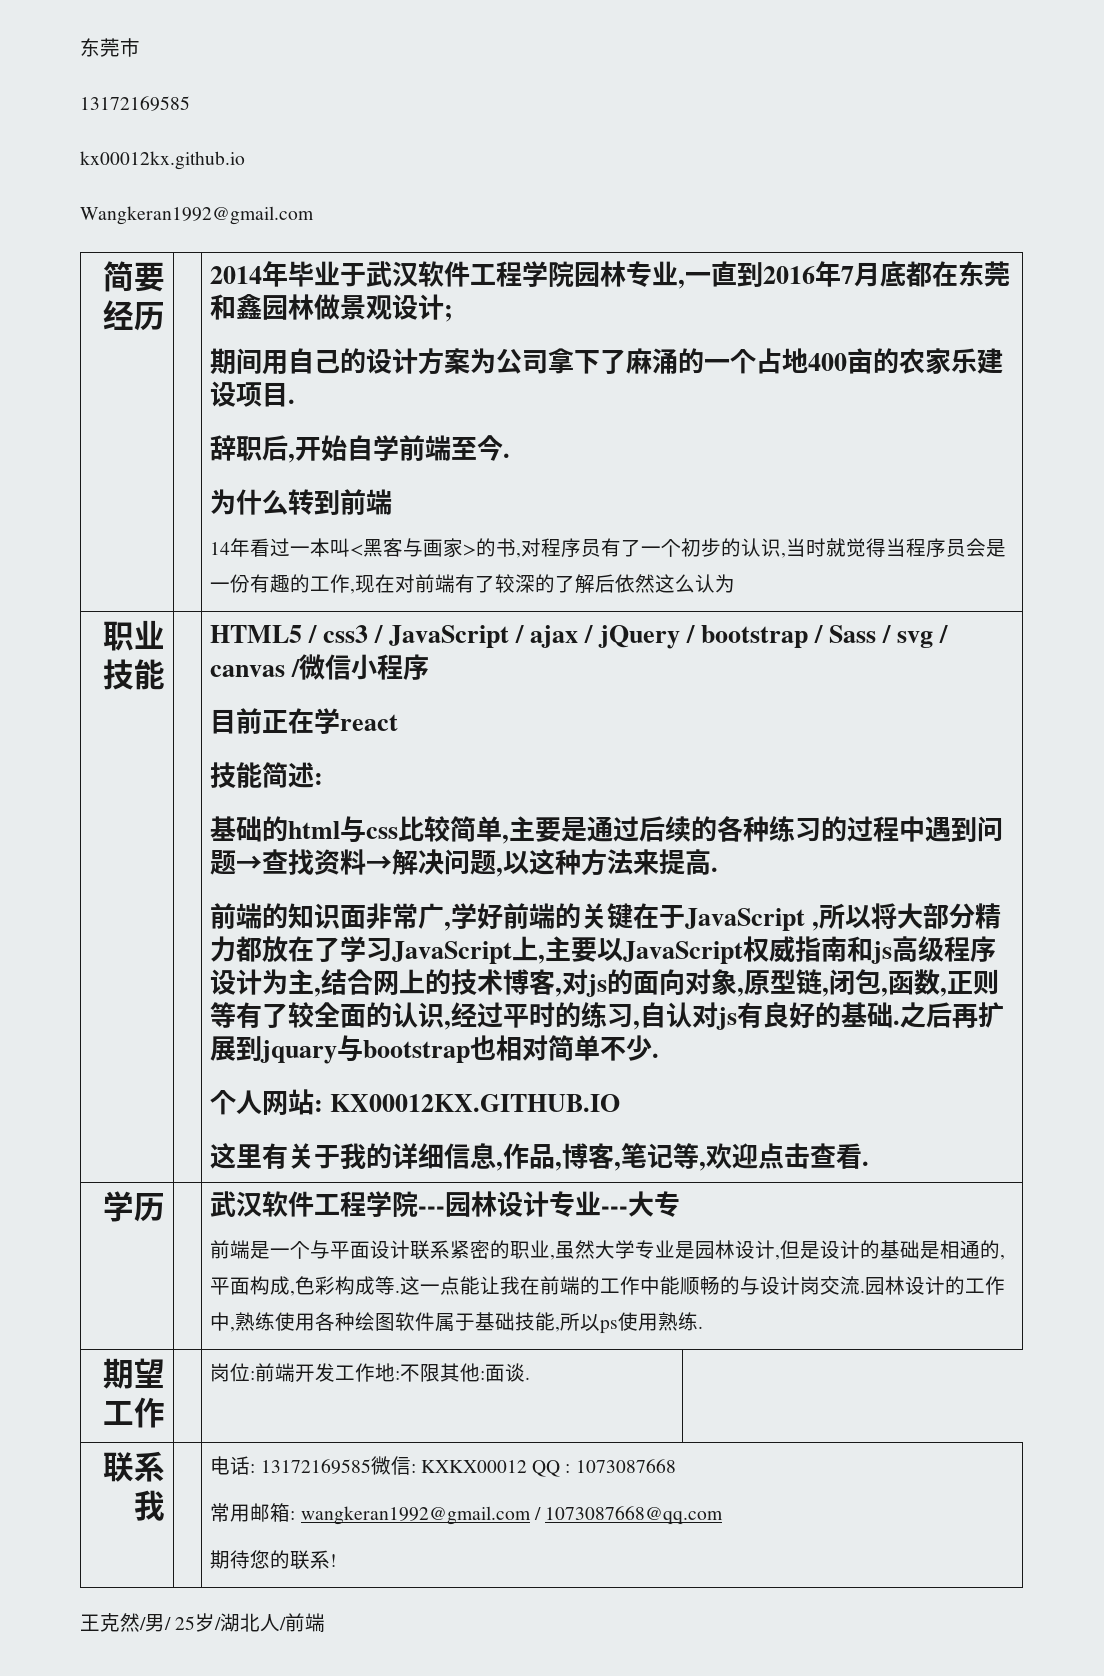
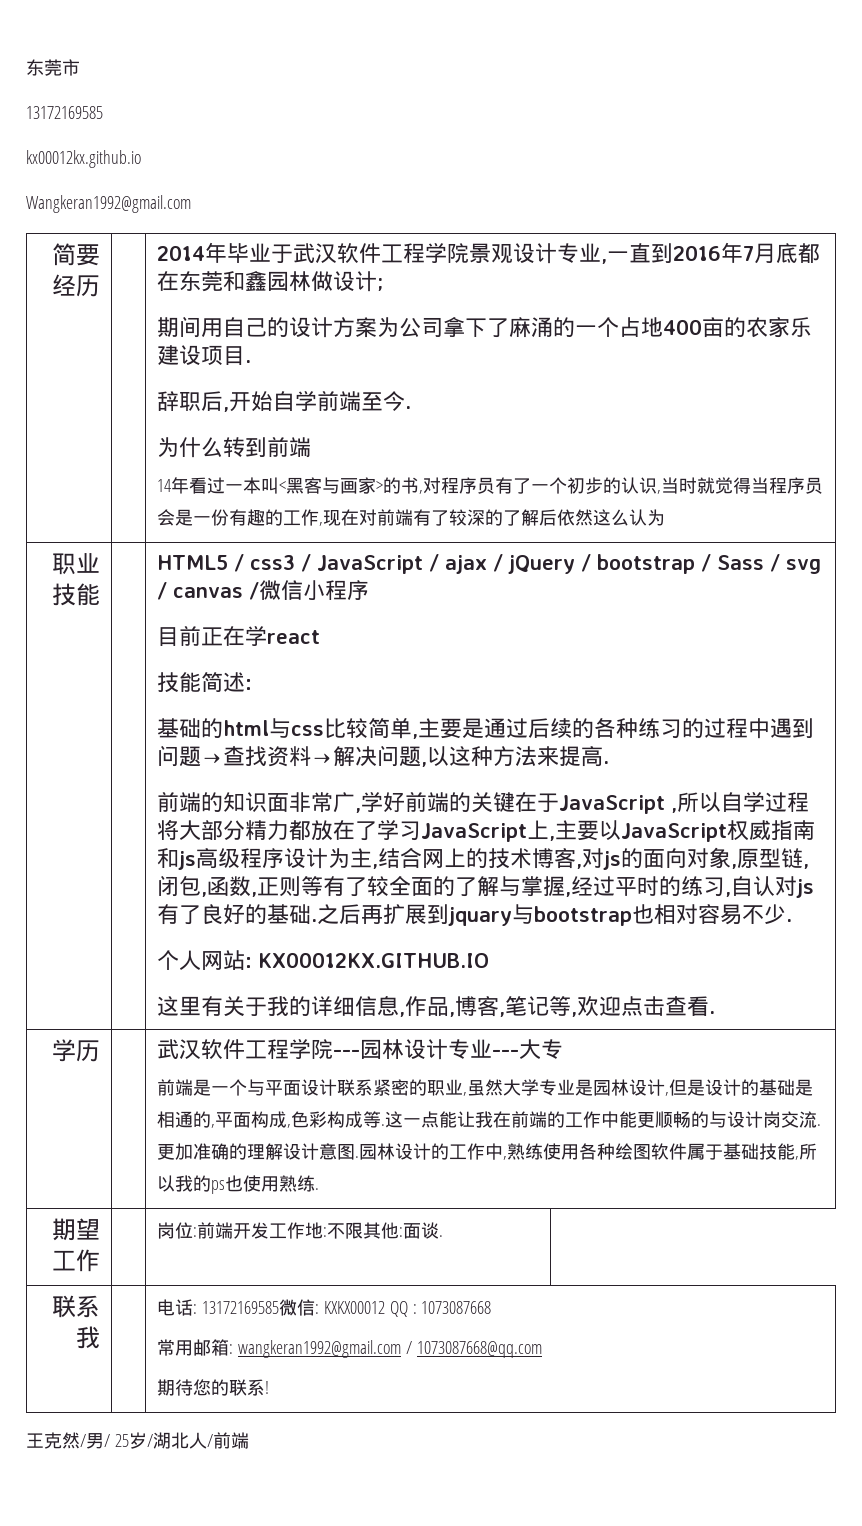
[574,261,627,287] 园林 -> [469,243,558,264] 景观设计
[340,295,393,320] 景观 -> (334, 281) none
(872, 916) none -> [721,792,810,812] 自学过程
[392,1002,445,1028] 认识 -> [455,876,566,897] 了解与掌握
(764, 1015) none -> [179,905,202,925] 了
[548,1035,601,1061] 简单 -> [698,904,743,925] 容易
(681, 1285) none -> [637,1112,656,1128] 更
(866, 1291) none -> [157,1143,360,1160] 更加准确的理解设计意图.
[600,1320,619,1334] ps -> [175,1175,244,1194] 我的ps也

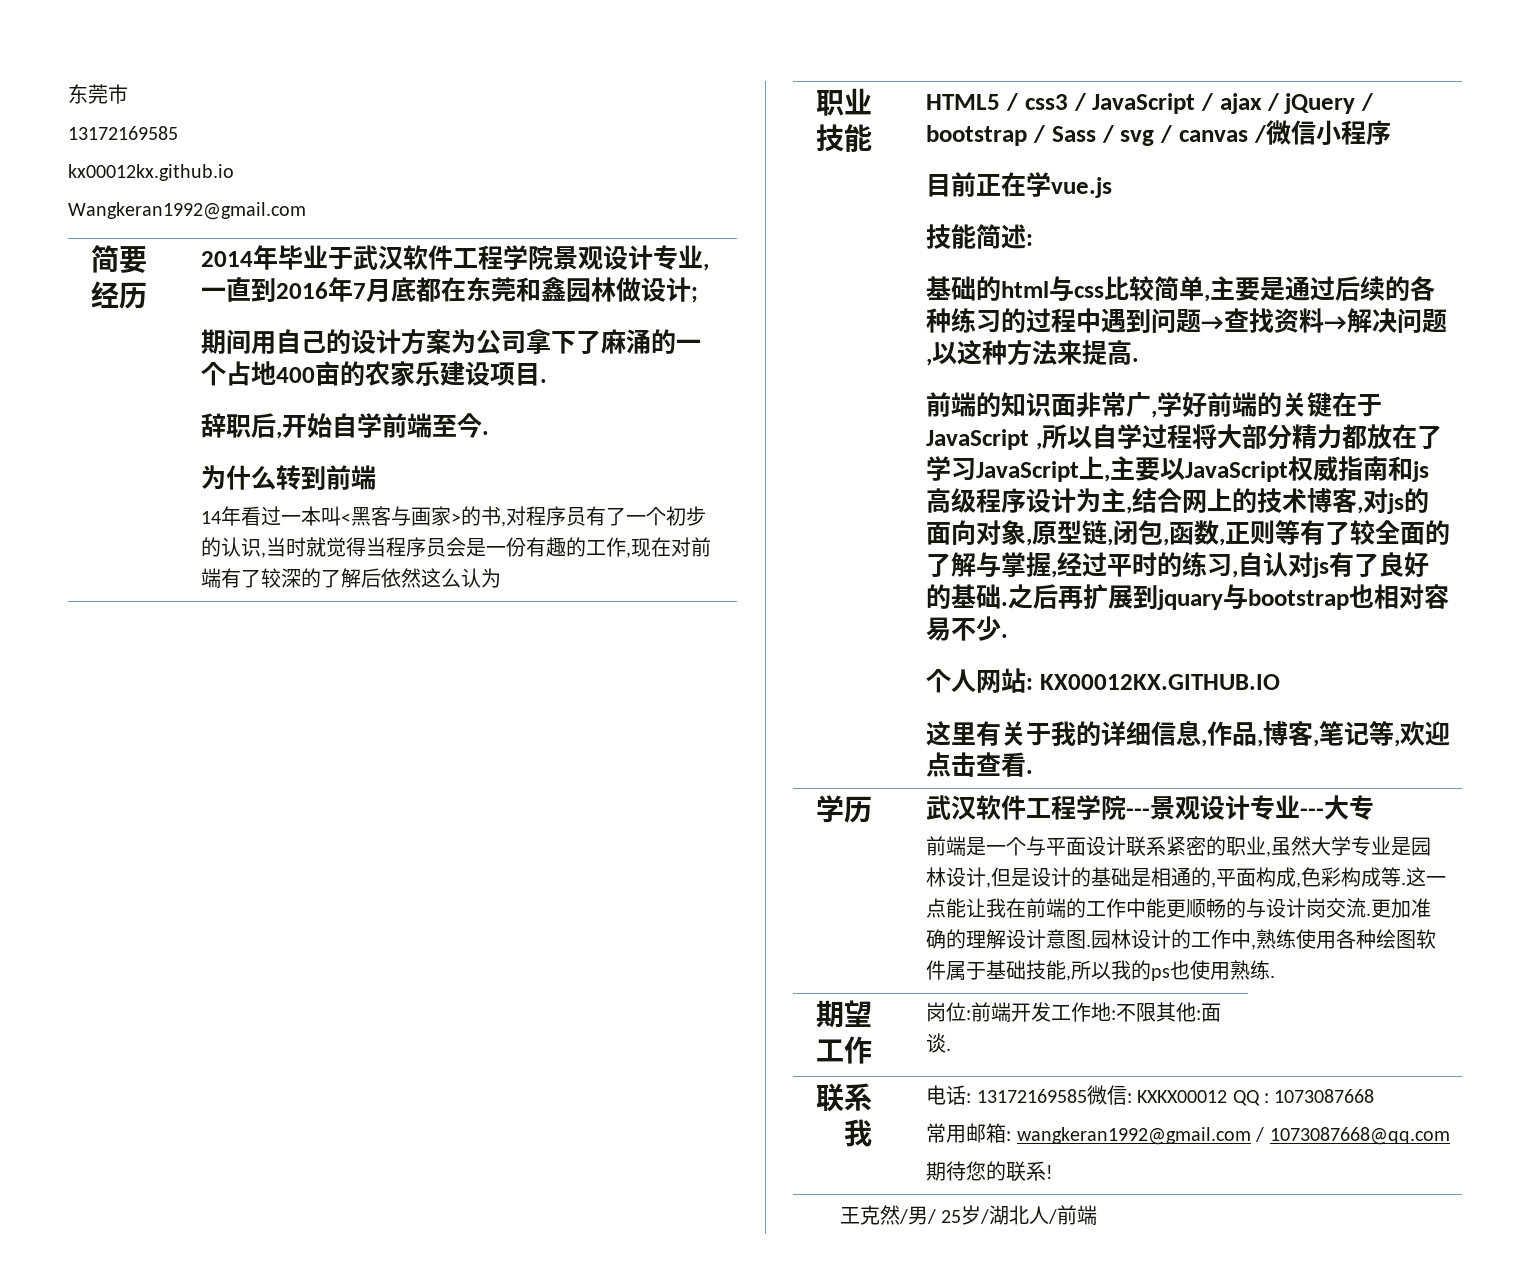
[267,630,321,644] react -> [1051,177,1113,198] vue.js
[360,1039,405,1059] 园林 -> [1150,796,1201,820] 景观

